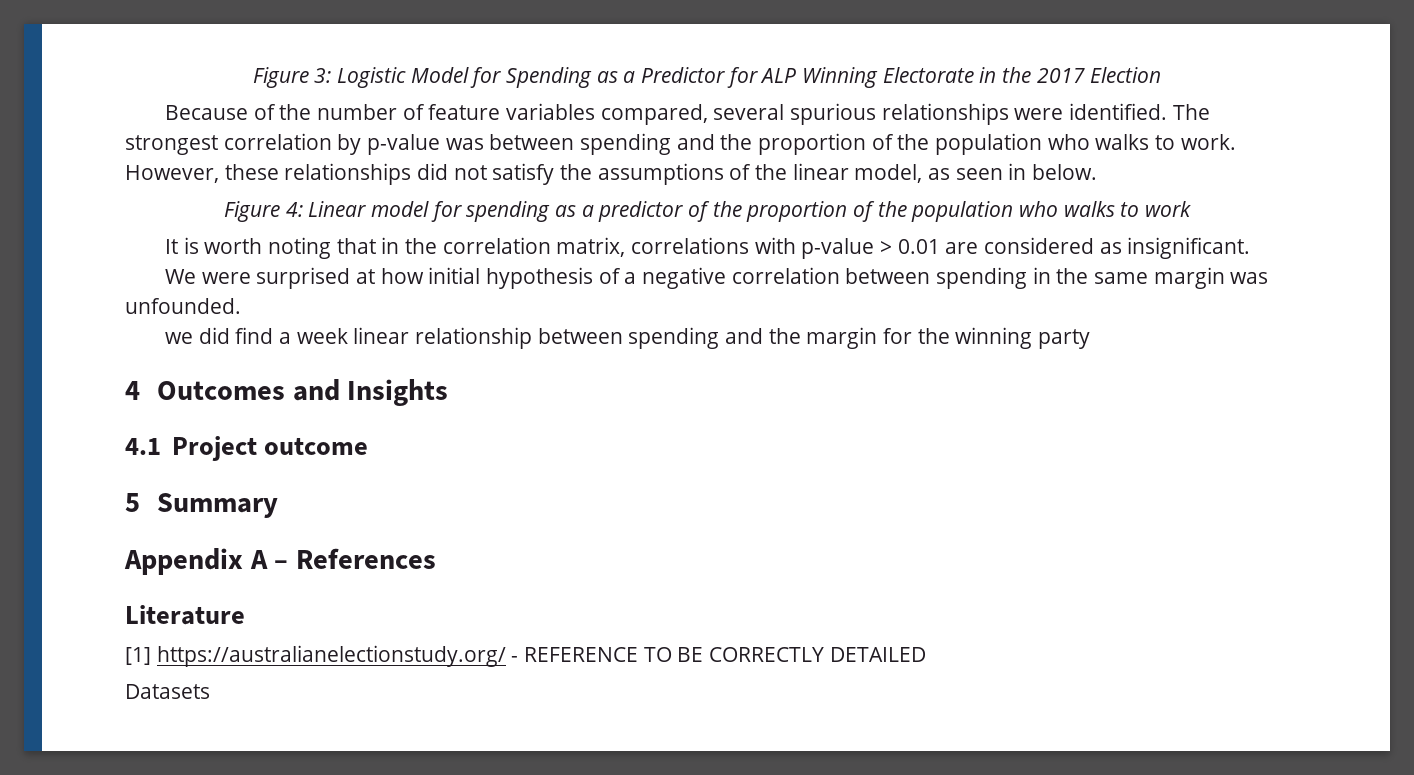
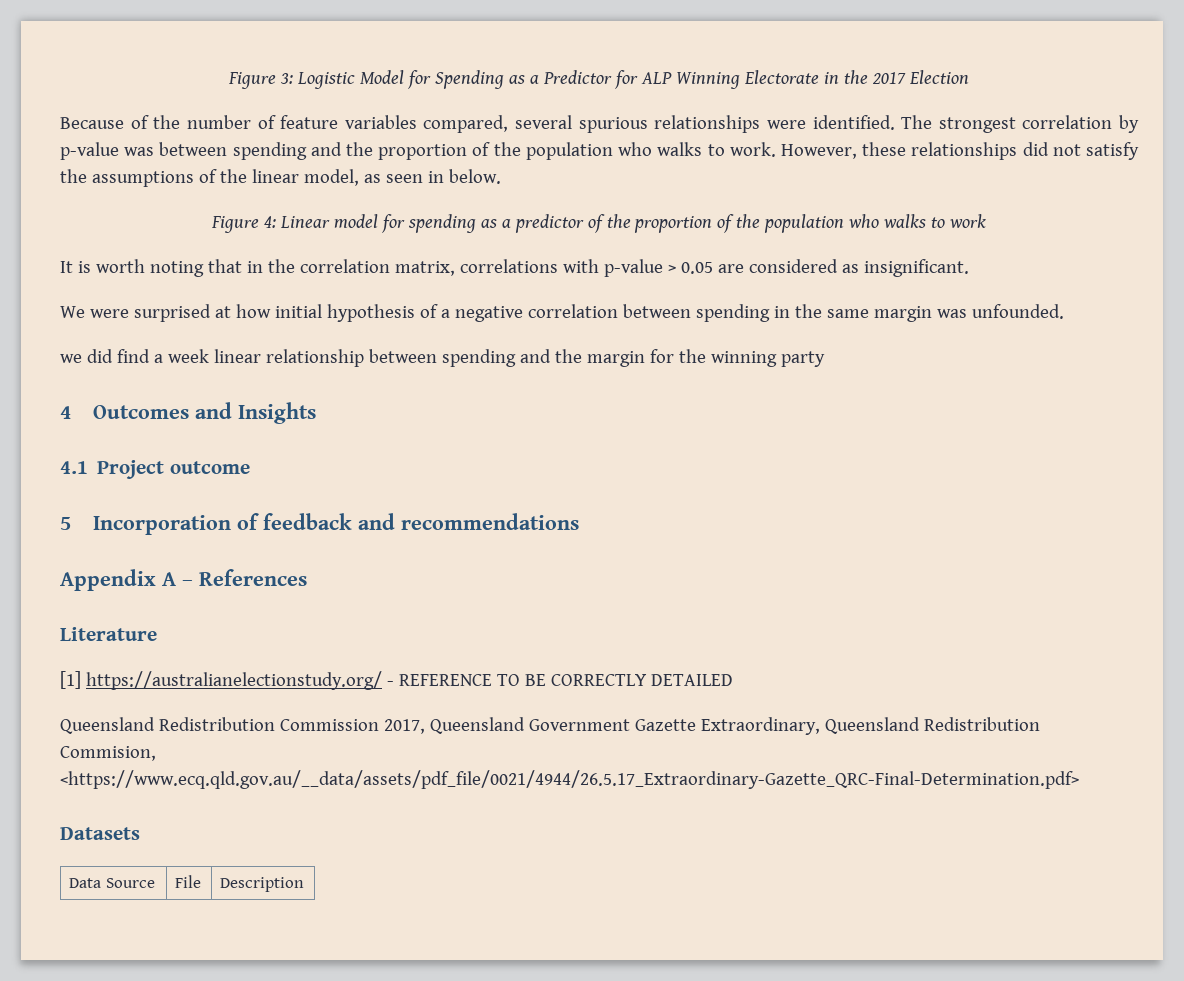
[897,239,940,254] 0.01 -> [680,262,713,274] 0.05
[156,493,278,518] Summary -> [93,513,580,535] Incorporation of feedback and recommendations
[125,684,210,699] Datasets -> [60,717,1040,735] [60,746,156,761] [60,770,1079,789] [60,827,140,840] [69,878,155,888] [175,875,202,888] [220,877,305,892] Queensland Redistribution Commission 2017, Queensland Government Gazette Extraordinary, Queensland Redistribution Commision, <https://www.ecq.qld.gov.au/__data/assets/pdf_file/0021/4944/26.5.17_Extraordinary-Gazette_QRC-Final-Determination.pdf> // Datasets // Data Source | File | Description

